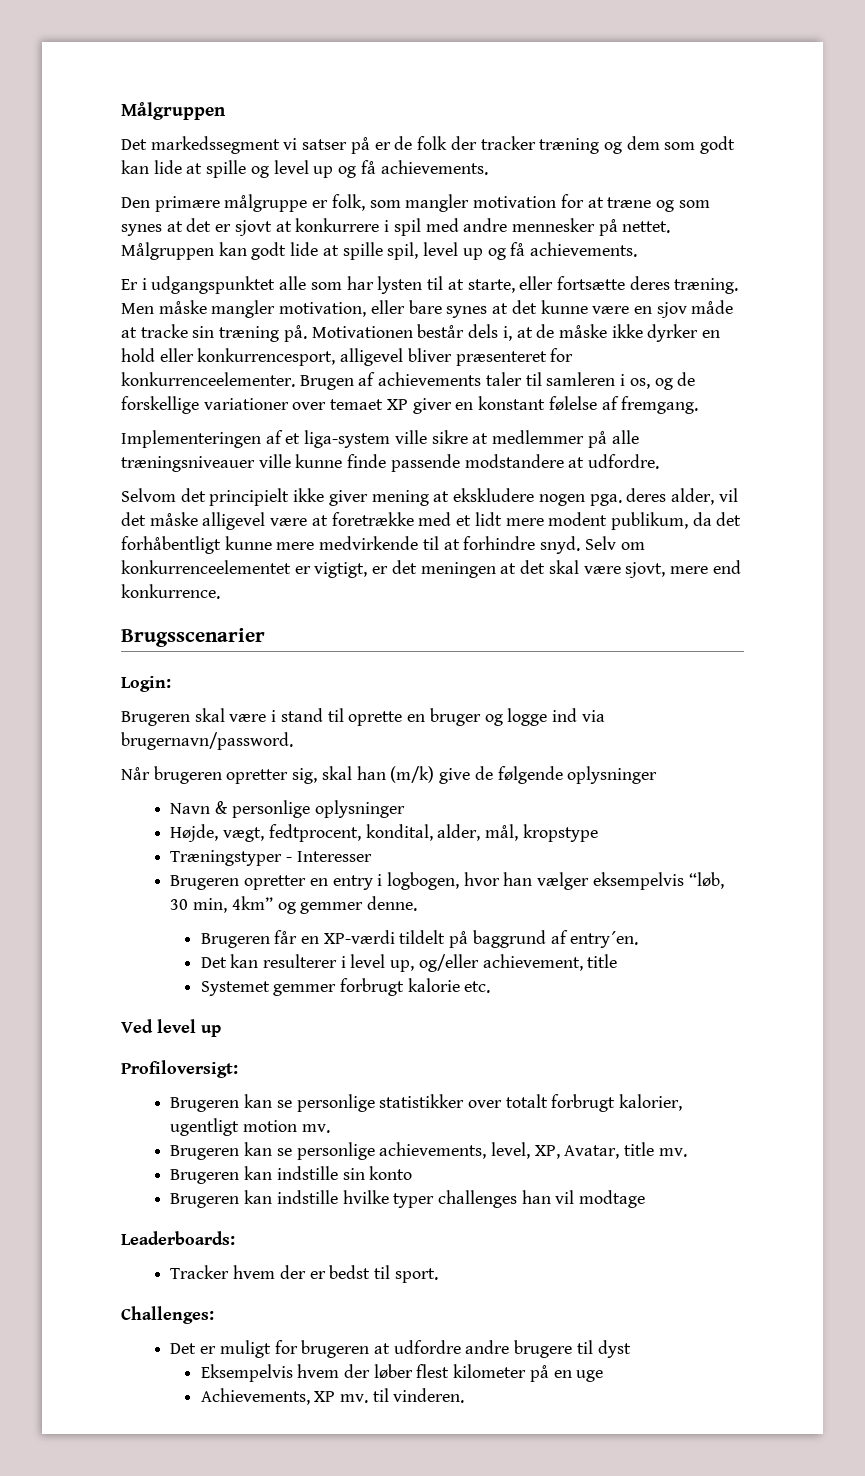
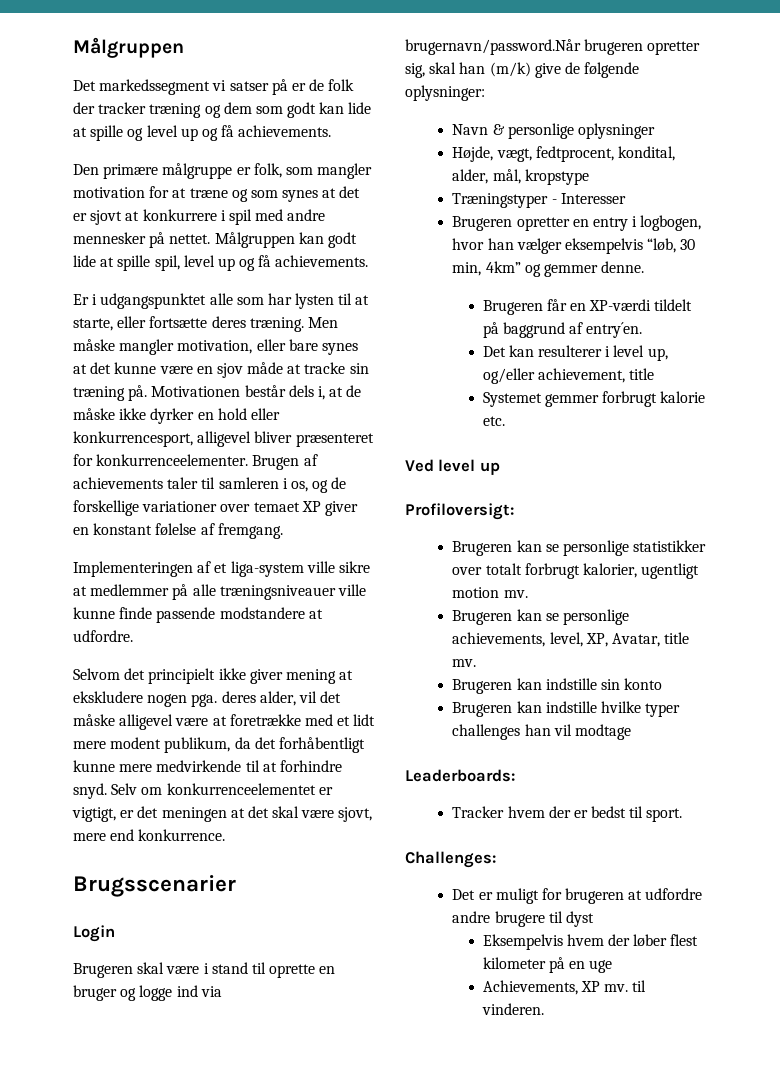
[121,676,171,692] Login: -> [73,925,115,942] Login
[121,732,293,750] [121,767,150,780] brugernavn/password. // Når -> [405,39,581,55] brugernavn/password.Når
[567,766,658,784] oplysninger -> [405,85,485,101] oplysninger:

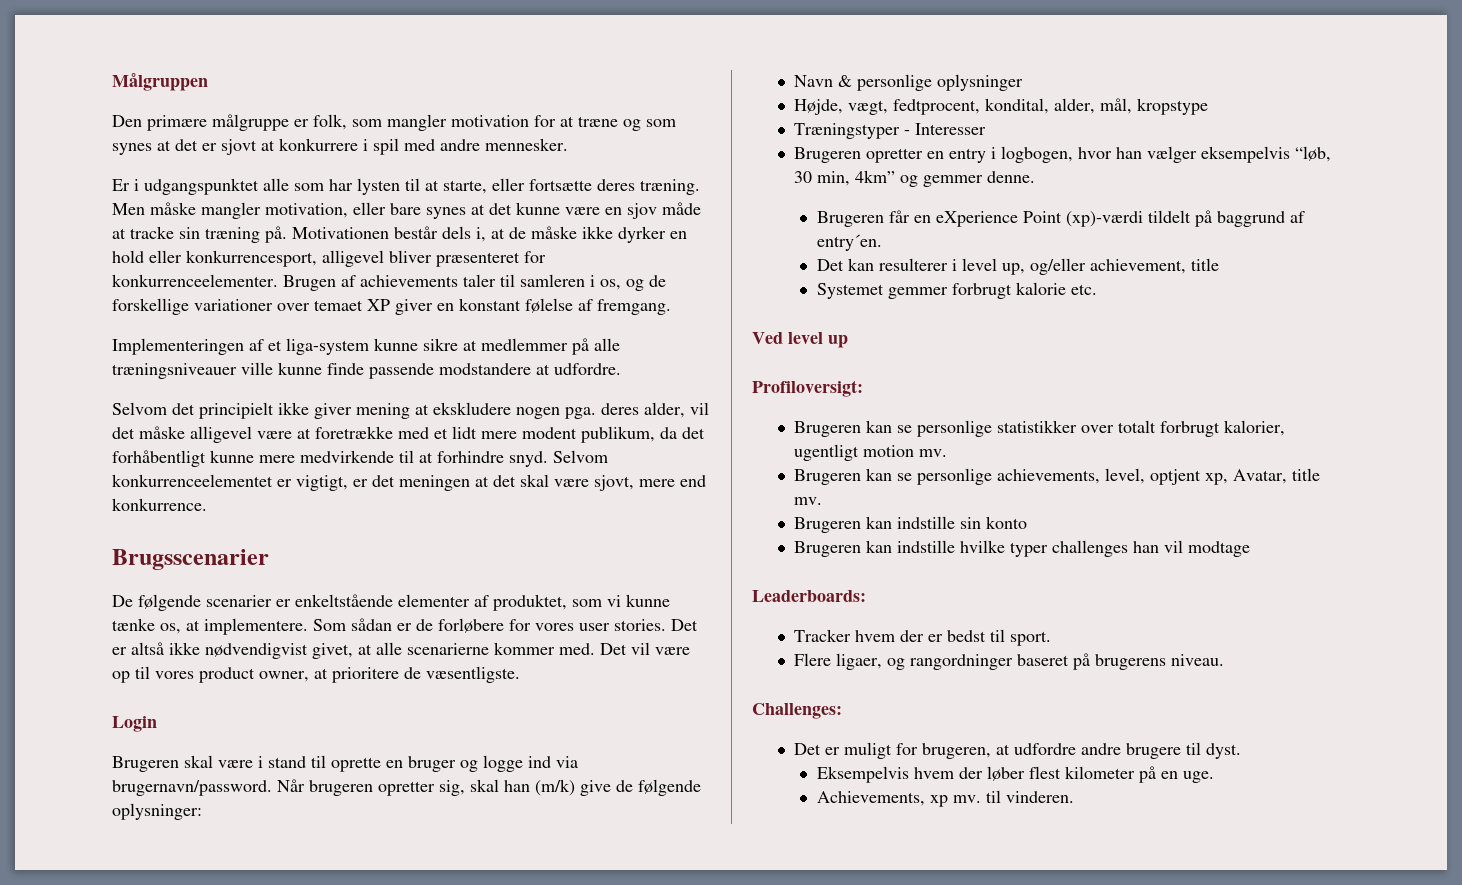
[73,37,184,58] [73,79,355,95] [73,102,372,118] [73,125,332,141] Målgruppen // Det markedssegment vi satser på er de folk der tracker træning og dem som godt kan lide at spille og level up og få achievements. -> [112,73,208,91] Målgruppen
[73,232,357,248] [73,255,369,271] mennesker på nettet. Målgruppen kan godt lide at spille spil, level up og få achievements. -> [485,138,568,151] mennesker.
[306,561,335,573] ville -> [374,338,418,351] kunne
[111,783,163,795] Selv om -> [553,450,608,463] Selvom
(236, 886) none -> [112,594,670,611] [112,618,698,635] [112,642,690,659] [112,666,520,683] // De følgende scenarier er enkeltstående elementer af produktet, som vi kunne tænke os, at implementere. Som sådan er de forløbere for vores user stories. Det er altså ikke nødvendigvist givet, at alle scenarierne kommer med. Det vil være op til vores product owner, at prioritere de væsentligste.
[405,39,581,55] brugernavn/password.Når -> [112,779,305,796] brugernavn/password. Når
[589,299,652,311] XP-værdi -> [935,211,1143,227] eXperience Point (xp)-værdi
[585,633,608,647] XP, -> [1150,469,1229,485] optjent xp,
(683, 815) none -> [794,653,1225,670] // Flere ligaer, og rangordninger baseret på brugerens niveau.
[565,888,625,904] brugeren -> [922,743,992,759] brugeren,
[565,911,594,927] dyst -> [1206,743,1242,759] dyst.
[589,960,613,973] uge -> [1182,771,1214,783] uge.
[580,981,600,992] XP -> [929,795,948,807] xp

